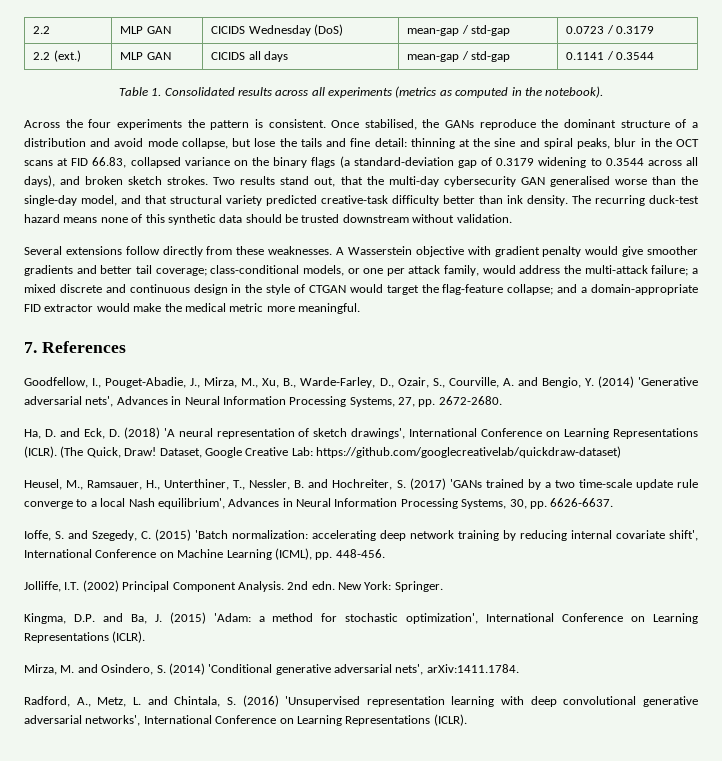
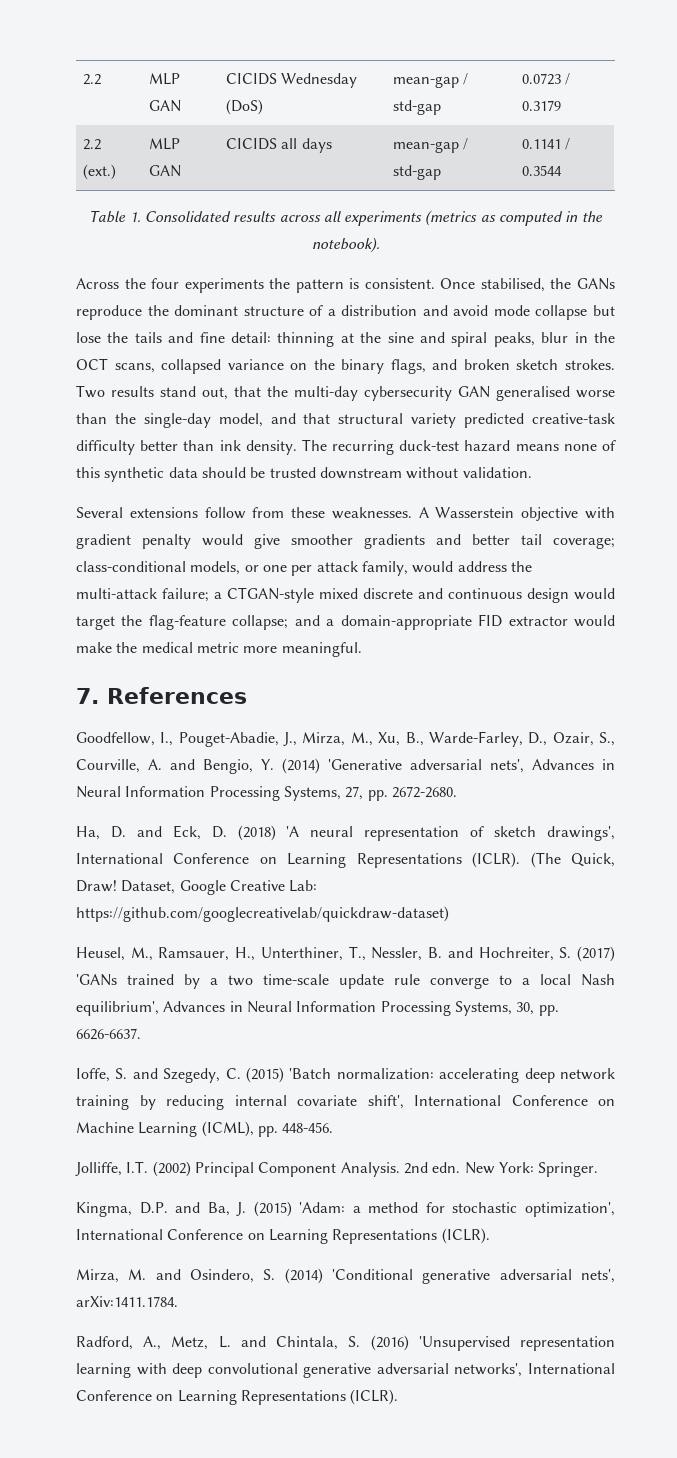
[181,138,228,149] collapse, -> [535,305,588,320] collapse
[24,157,127,168] scans at FID 66.83, -> [114,363,155,373] scans,
[311,156,698,168] [24,175,55,187] flags (a standard-deviation gap of 0.3179 widening to 0.3544 across all days), -> [390,359,426,374] flags,
[162,246,203,257] directly -> (246, 513) none
(698, 271) none -> [227,587,314,603] CTGAN-style
[231,284,346,295] in the style of CTGAN -> (569, 595) none

